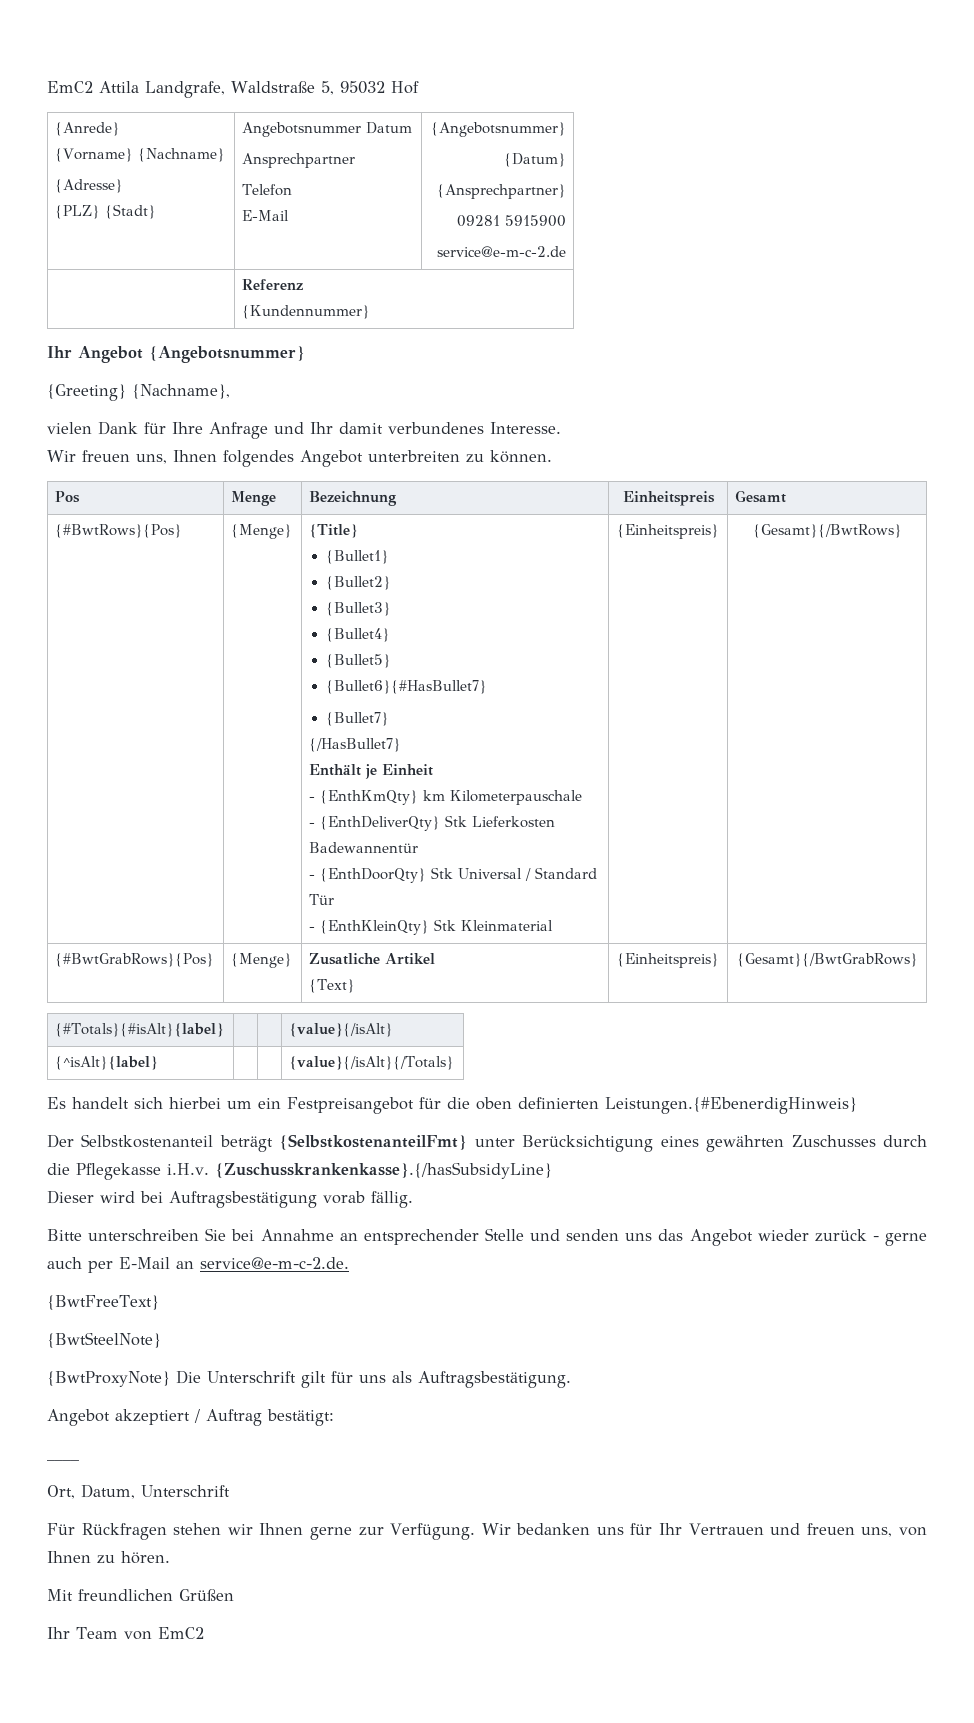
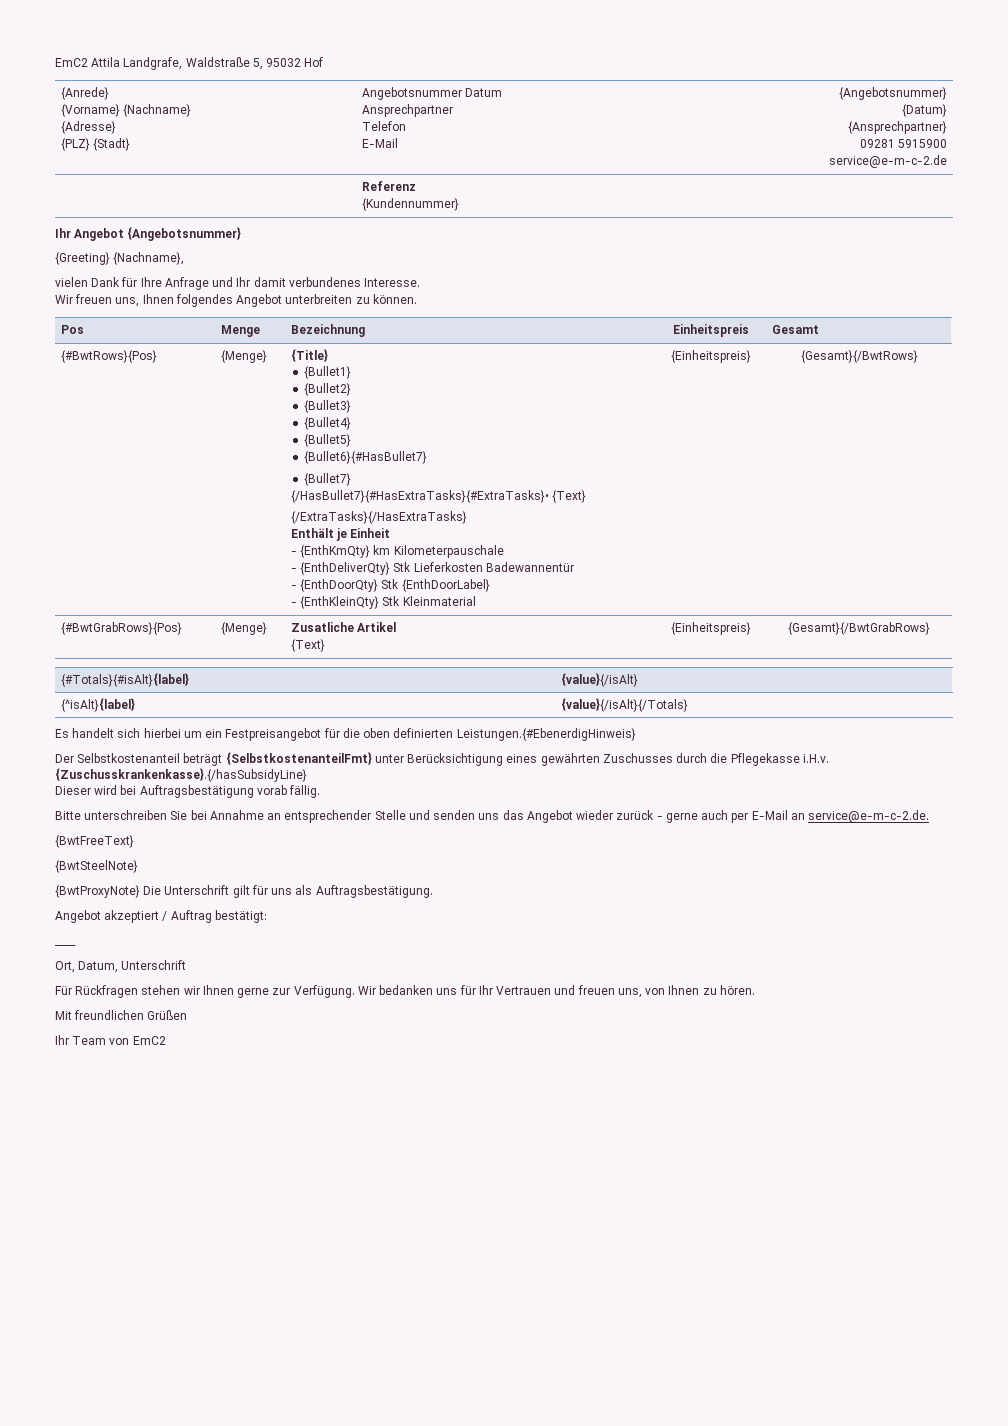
[309,738,402,752] {/HasBullet7} -> [290,490,587,503] [290,511,467,524] {/HasBullet7}{#HasExtraTasks}{#ExtraTasks}• {Text} // {/ExtraTasks}{/HasExtraTasks}
[458,867,598,881] [309,894,335,905] Universal / Standard Tür -> [401,579,490,592] {EnthDoorLabel}

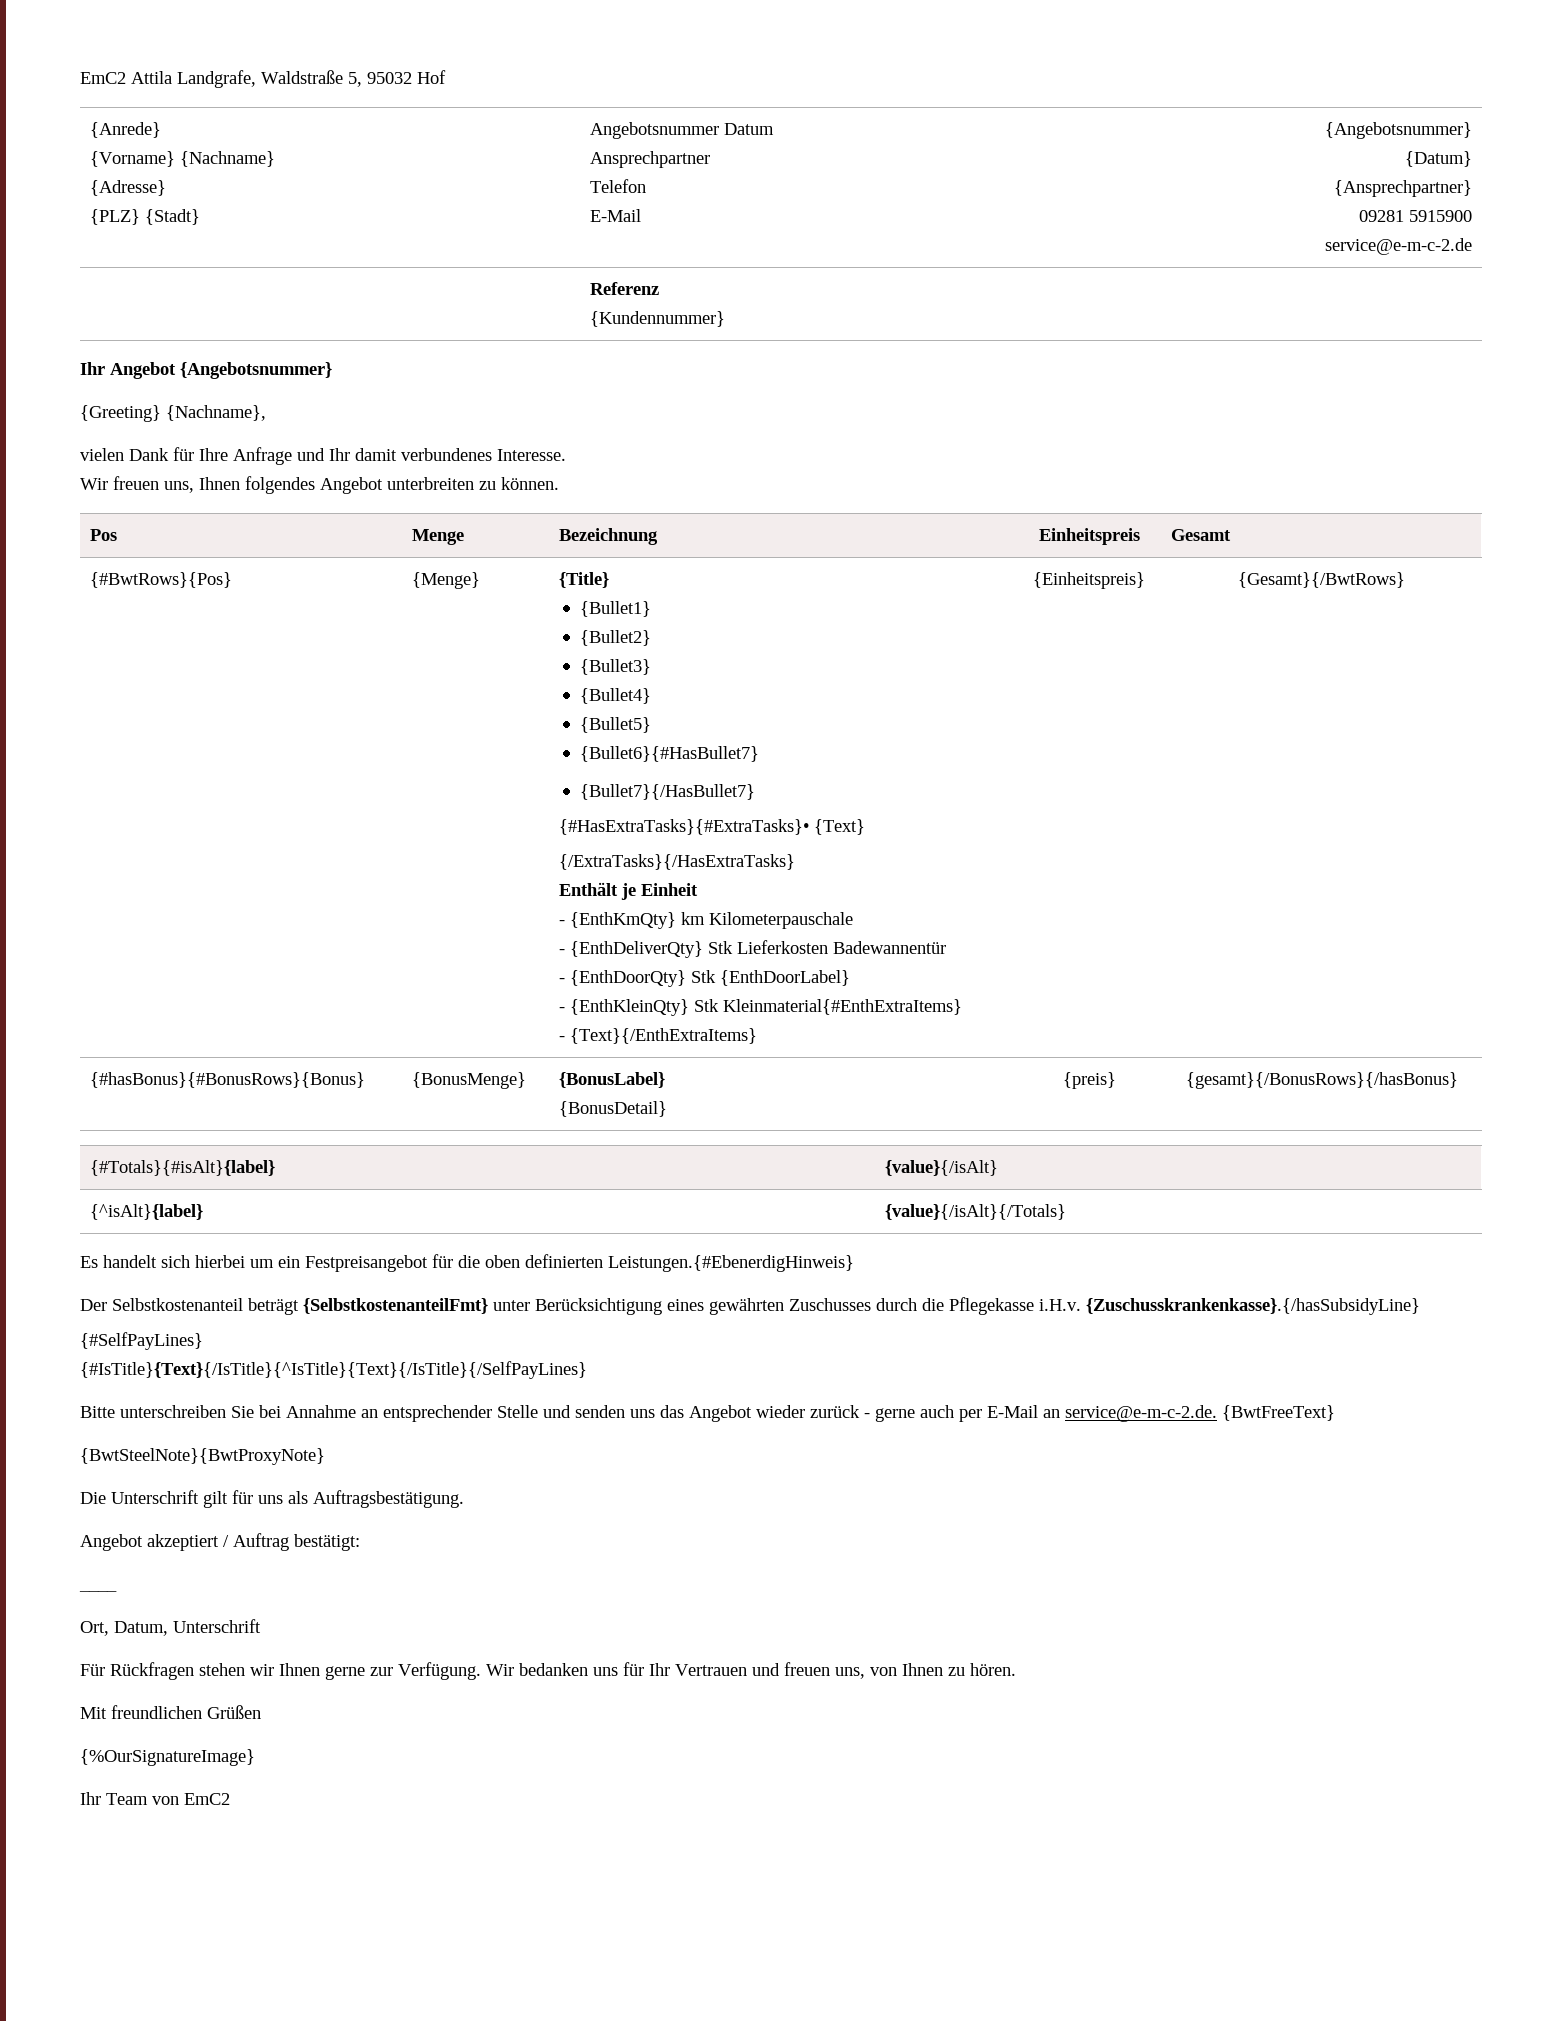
[304,473,352,486] [290,490,549,503] {Bullet7} // {/HasBullet7}{#HasExtraTasks}{#ExtraTasks}• -> [579,784,755,800] [559,819,810,835] {Bullet7}{/HasBullet7} // {#HasExtraTasks}{#ExtraTasks}•
[402,596,476,606] Kleinmaterial -> [723,999,963,1015] [559,1028,758,1044] Kleinmaterial{#EnthExtraItems} // - {Text}{/EnthExtraItems}
[60,622,182,635] [220,622,267,635] [290,622,397,632] [290,639,325,652] [671,622,751,635] [788,622,930,635] {#BwtGrabRows}{Pos} | {Menge} | Zusatliche Artikel // {Text} | {Einheitspreis} | {Gesamt}{/BwtGrabRows} -> [90,1072,366,1088] [412,1072,527,1089] [559,1072,666,1088] [559,1101,668,1117] [1062,1072,1116,1089] [1185,1072,1458,1089] {#hasBonus}{#BonusRows}{Bonus} | {BonusMenge} | {BonusLabel} // {BonusDetail} | {preis} | {gesamt}{/BonusRows}{/hasBonus}
[55,785,321,798] Dieser wird bei Auftragsbestätigung vorab fällig. -> [80,1332,203,1350] [80,1361,587,1379] {#SelfPayLines} // {#IsTitle}{Text}{/IsTitle}{^IsTitle}{Text}{/IsTitle}{/SelfPayLines}
(930, 816) // -> (1217, 1413) none
[55,860,138,873] [55,885,140,898] {BwtSteelNote} // {BwtProxyNote} -> [80,1448,325,1465] {BwtSteelNote}{BwtProxyNote} //
(188, 1015) none -> [80,1749,255,1766] // {%OurSignatureImage}

